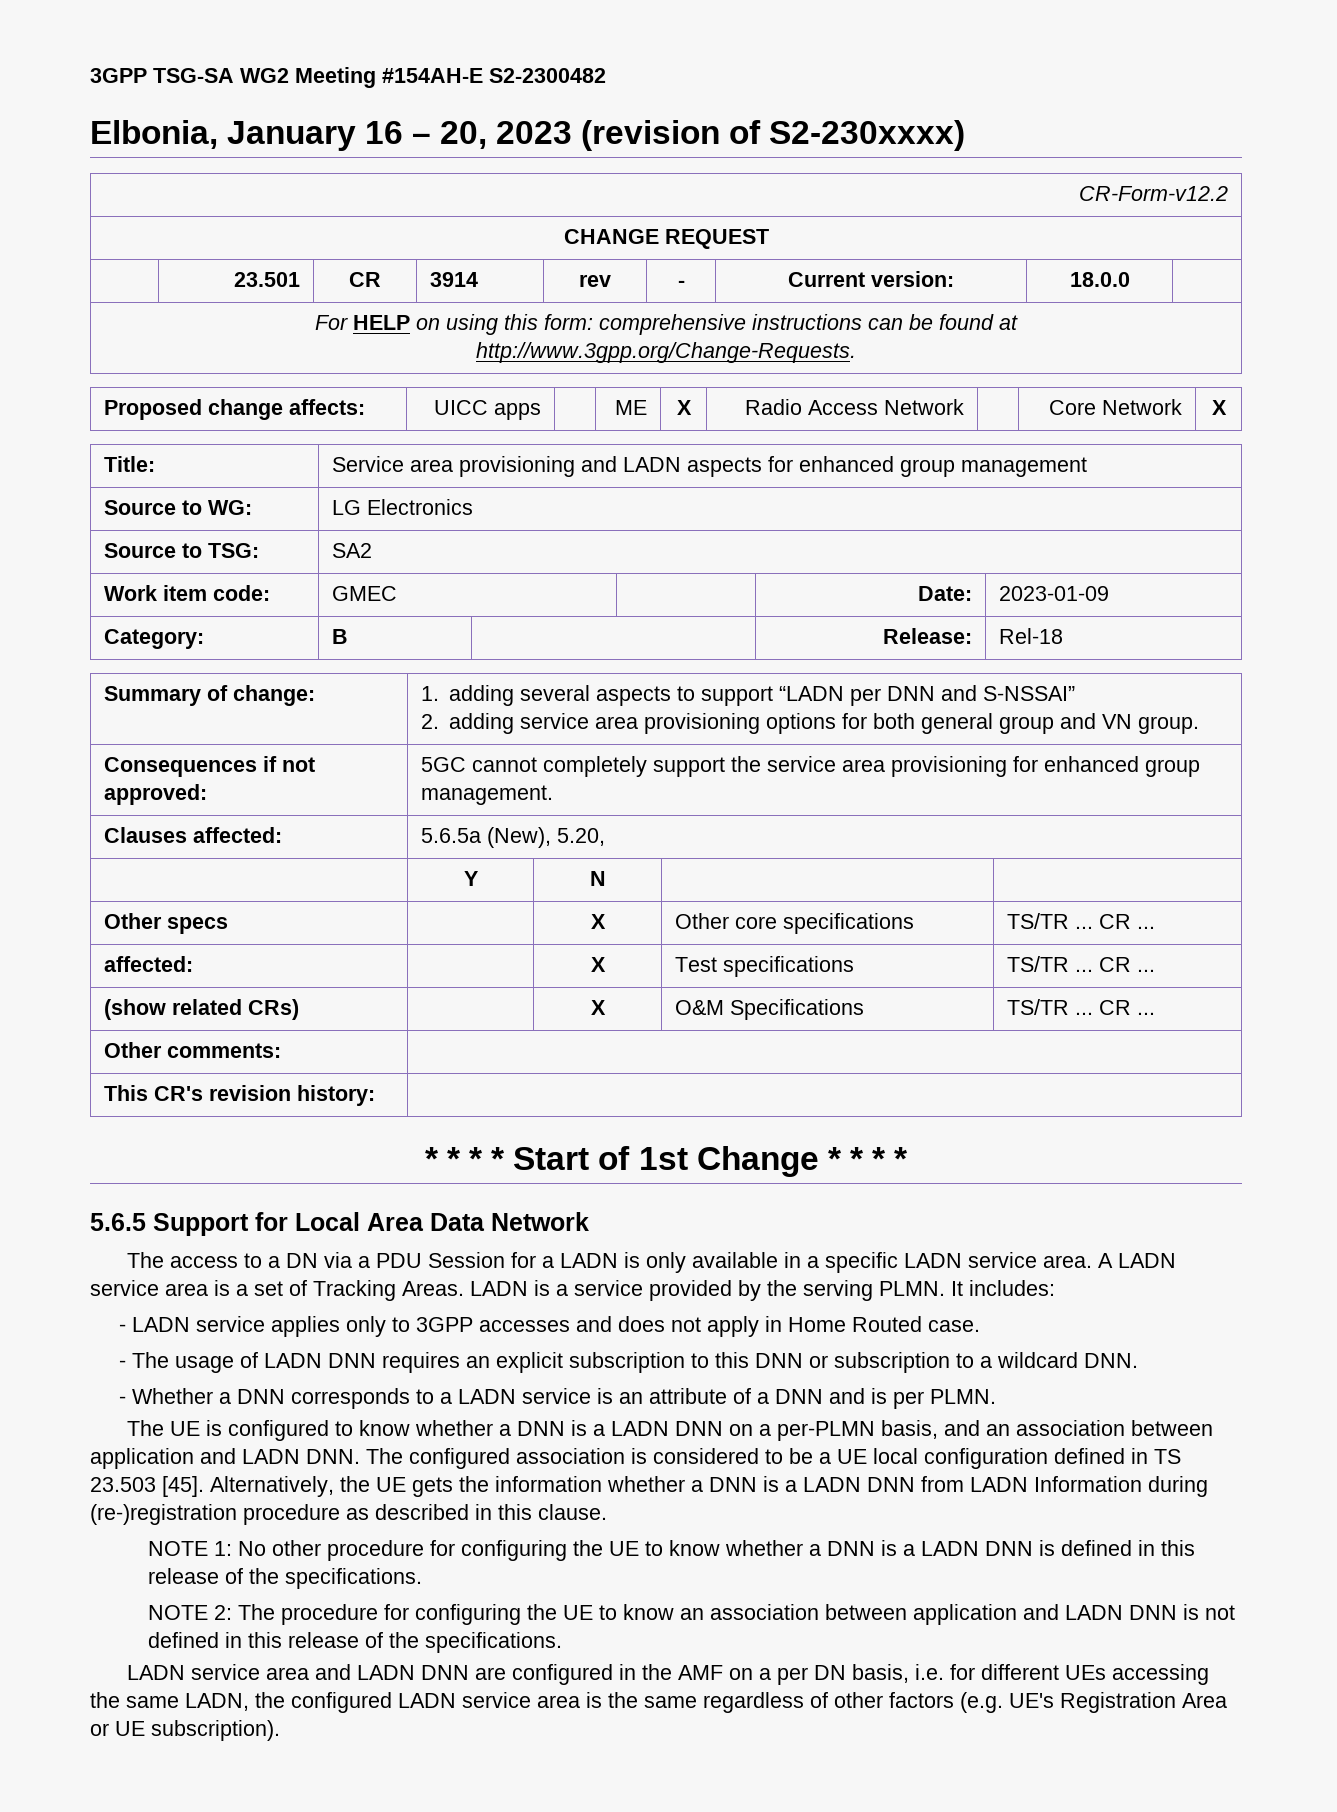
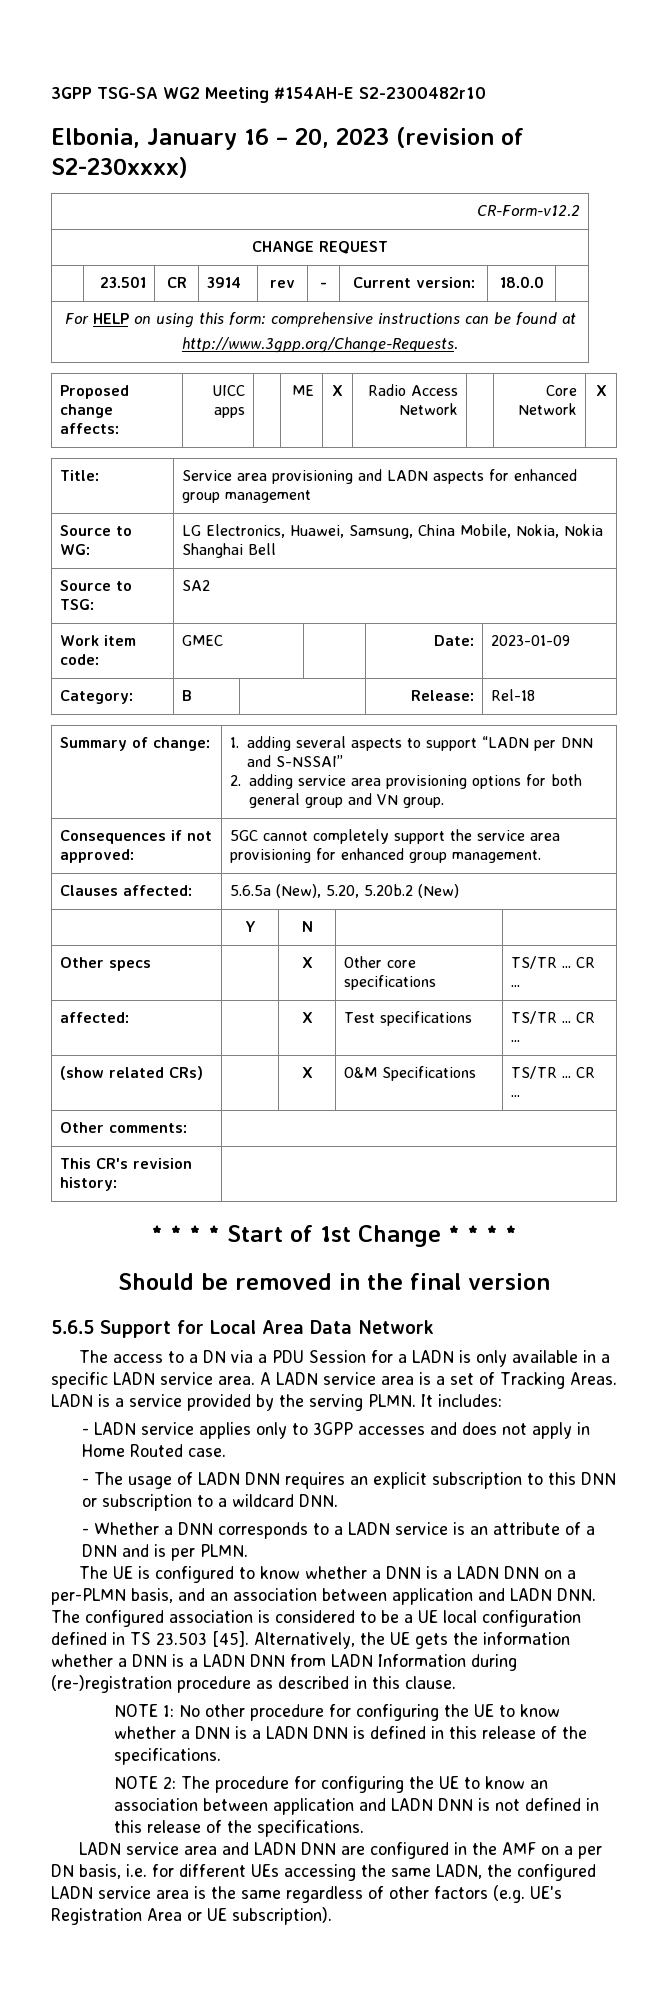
[489,68,606,83] S2-2300482 -> [359,87,486,99] S2-2300482r10
[366,499,473,515] Electronics -> [206,524,604,539] [182,543,277,558] Electronics, Huawei, Samsung, China Mobile, Nokia, Nokia Shanghai Bell
(605, 837) none -> [364,884,460,898] 5.20b.2 (New)
(907, 1158) none -> [118,1273,550,1290] // Should be removed in the final version

